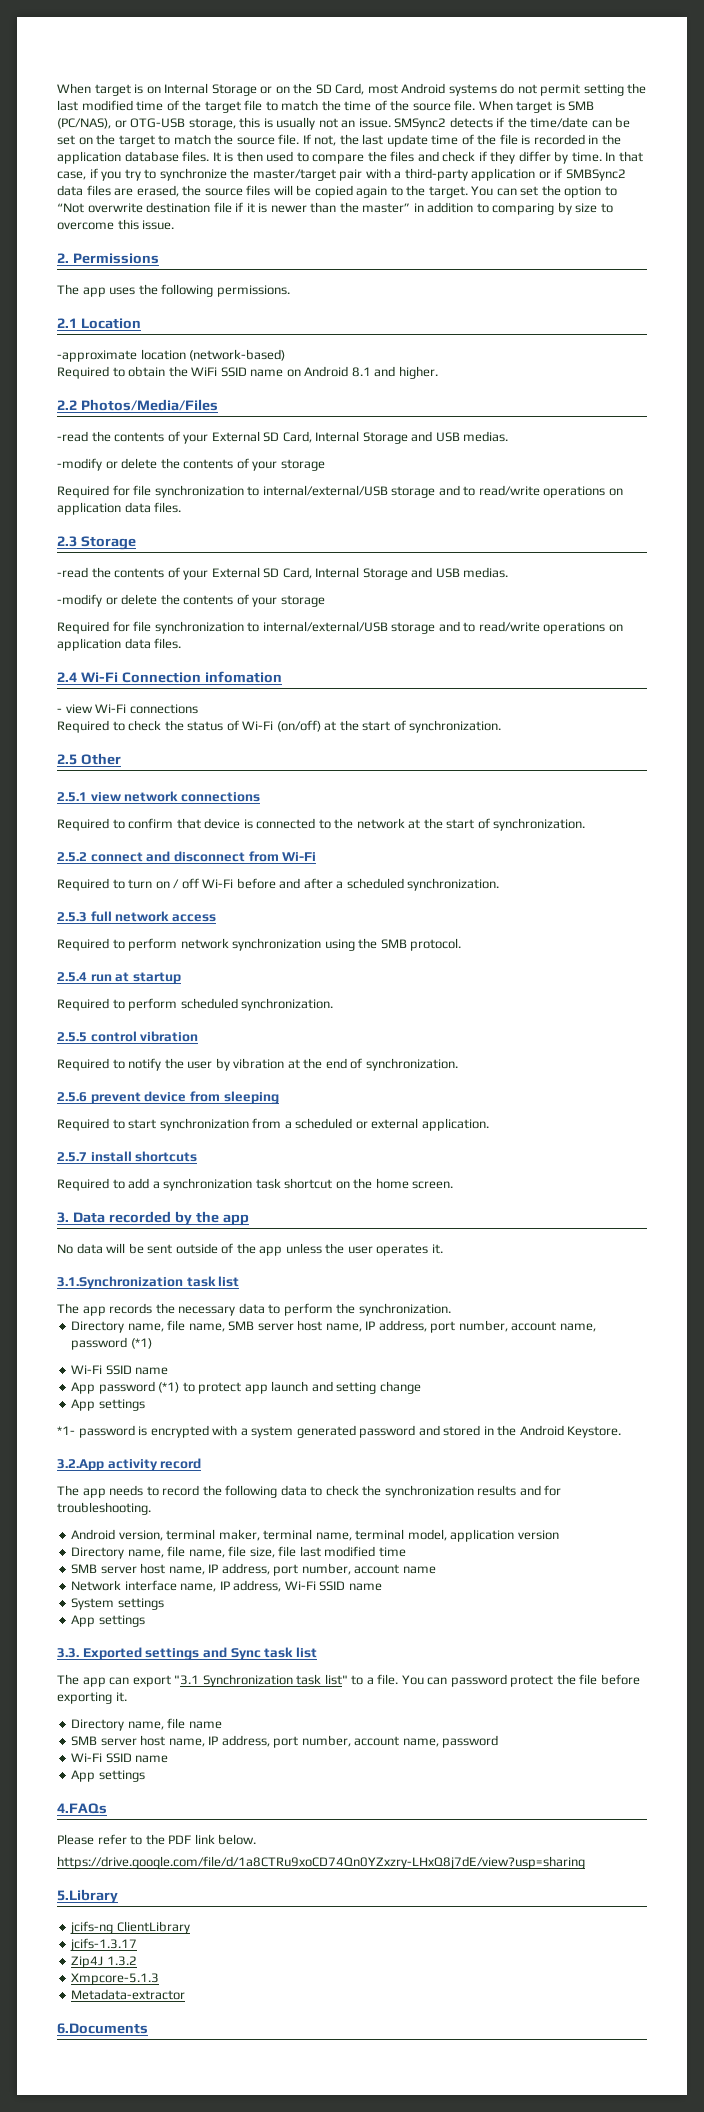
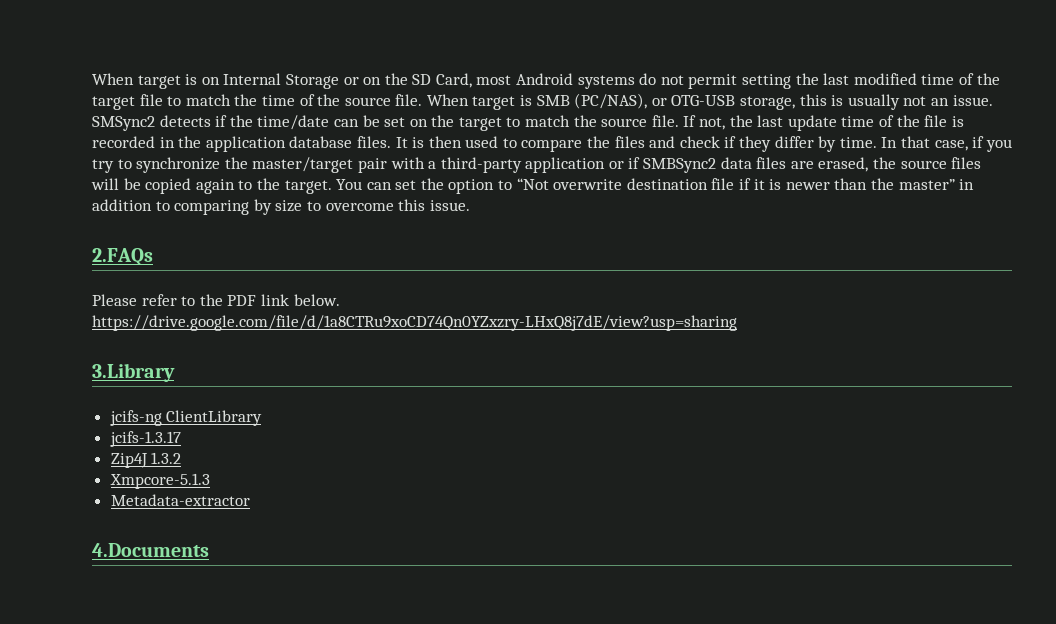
[57,253,159,264] [57,284,290,297] [57,318,141,329] [57,349,286,362] [57,366,438,379] [57,399,218,411] [57,431,509,444] [57,458,325,471] [57,485,623,498] [57,502,182,515] [57,536,136,550] [57,567,509,580] [57,594,325,607] [57,621,623,634] [57,638,182,651] [57,671,282,683] [57,704,198,714] [57,720,502,733] [57,753,121,765] [57,791,260,802] [57,818,586,831] [57,851,317,862] [57,878,500,891] [57,911,216,922] [57,938,462,951] [57,972,181,984] [57,998,334,1011] [57,1031,199,1042] [57,1058,458,1071] [57,1091,279,1104] [57,1118,489,1131] [57,1151,198,1162] [57,1178,454,1191] [57,1211,249,1226] [57,1243,443,1256] [57,1276,240,1289] [57,1303,451,1316] [71,1320,596,1333] [71,1337,152,1350] [71,1365,169,1375] [71,1381,421,1394] [71,1399,145,1411] [57,1425,622,1438] [57,1458,202,1471] [57,1485,562,1498] [57,1502,151,1515] [71,1529,559,1542] [71,1546,406,1559] [71,1563,436,1576] [71,1580,382,1592] [71,1598,164,1610] [71,1615,145,1627] [57,1647,317,1660] [57,1674,640,1687] [57,1692,127,1704] [71,1718,222,1731] [71,1735,499,1748] [71,1753,169,1763] [71,1770,145,1782] [57,1803,107,1814] 2. Permissions // The app uses the following permissions. // 2.1 Location // -approximate location (network-based) // Required to obtain the WiFi SSID name on Android 8.1 and higher. // 2.2 Photos/Media/Files // -read the contents of your External SD Card, Internal Storage and USB medias. // -modify or delete the contents of your storage // Required for file synchronization to internal/external/USB storage and to read/write operations on application data files. // 2.3 Storage // -read the contents of your External SD Card, Internal Storage and USB medias. // -modify or delete the contents of your storage // Required for file synchronization to internal/external/USB storage and to read/write operations on application data files. // 2.4 Wi-Fi Connection infomation // - view Wi-Fi connections // Required to check the status of Wi-Fi (on/off) at the start of synchronization. // 2.5 Other // 2.5.1 view network connections // Required to confirm that device is connected to the network at the start of synchronization. // 2.5.2 connect and disconnect from Wi-Fi // Required to turn on / off Wi-Fi before and after a scheduled synchronization. // 2.5.3 full network access // Required to perform network synchronization using the SMB protocol. // 2.5.4 run at startup // Required to perform scheduled synchronization. // 2.5.5 control vibration // Required to notify the user by vibration at the end of synchronization. // 2.5.6 prevent device from sleeping // Required to start synchronization from a scheduled or external application. // 2.5.7 install shortcuts // Required to add a synchronization task shortcut on the home screen. // 3. Data recorded by the app // No data will be sent outside of the app unless the user operates it. // 3.1.Synchronization task list // The app records the necessary data to perform the synchronization. // Directory name, file name, SMB server host name, IP address, port number, account name, password (*1) // Wi-Fi SSID name // App password (*1) to protect app launch and setting change // App settings // *1- password is encrypted with a system generated password and stored in the Android Keystore. // 3.2.App activity record // The app needs to record the following data to check the synchronization results and for troubleshooting. // Android version, terminal maker, terminal name, terminal model, application version // Directory name, file name, file size, file last modified time // SMB server host name, IP address, port number, account name // Network interface name, IP address, Wi-Fi SSID name // System settings // App settings // 3.3. Exported settings and Sync task list // The app can export "3.1 Synchronization task list" to a file. You can password protect the file before exporting it. // Directory name, file name // SMB server host name, IP address, port number, account name, password // Wi-Fi SSID name // App settings // 4.FAQs -> [92,248,153,266] 2.FAQs
[57,1889,118,1904] 5.Library -> [92,363,175,382] 3.Library
[57,2023,148,2034] 6.Documents -> [92,543,209,557] 4.Documents

